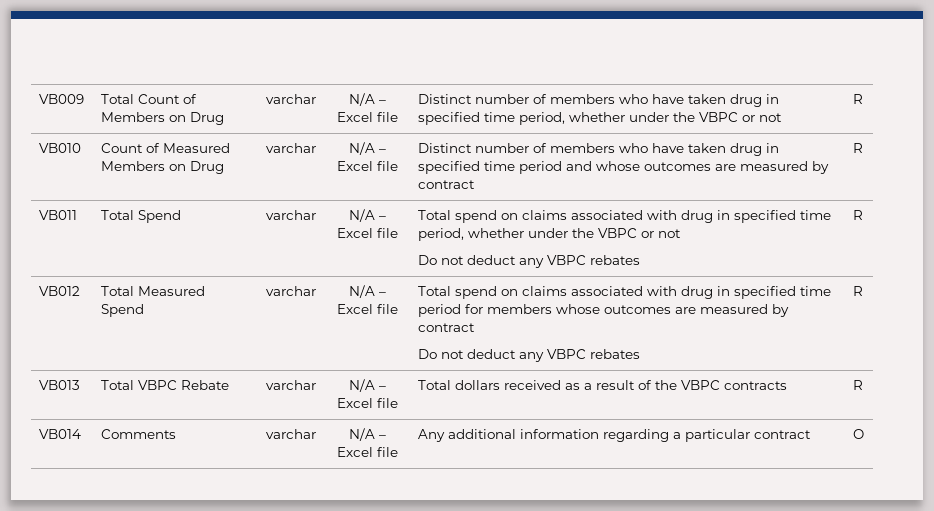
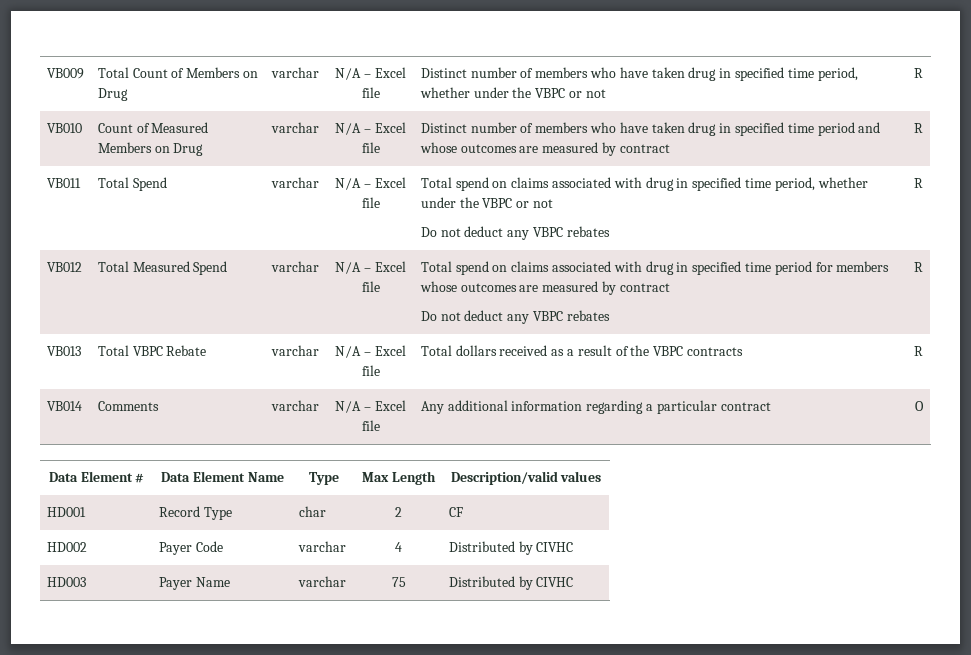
(864, 434) none -> [48,471,145,483] [161,471,284,482] [308,472,339,485] [362,471,436,485] [450,471,602,485] [46,507,86,517] [158,506,232,520] [298,506,326,517] [395,507,402,517] [448,507,463,517] [46,542,87,552] [158,541,223,555] [297,541,346,552] [395,542,402,552] [448,541,574,555] [46,577,86,587] [158,577,230,590] [297,576,346,587] [391,577,406,587] [448,576,574,590] // Data Element # | Data Element Name | Type | Max Length | Description/valid values // HD001 | Record Type | char | 2 | CF // HD002 | Payer Code | varchar | 4 | Distributed by CIVHC // HD003 | Payer Name | varchar | 75 | Distributed by CIVHC

